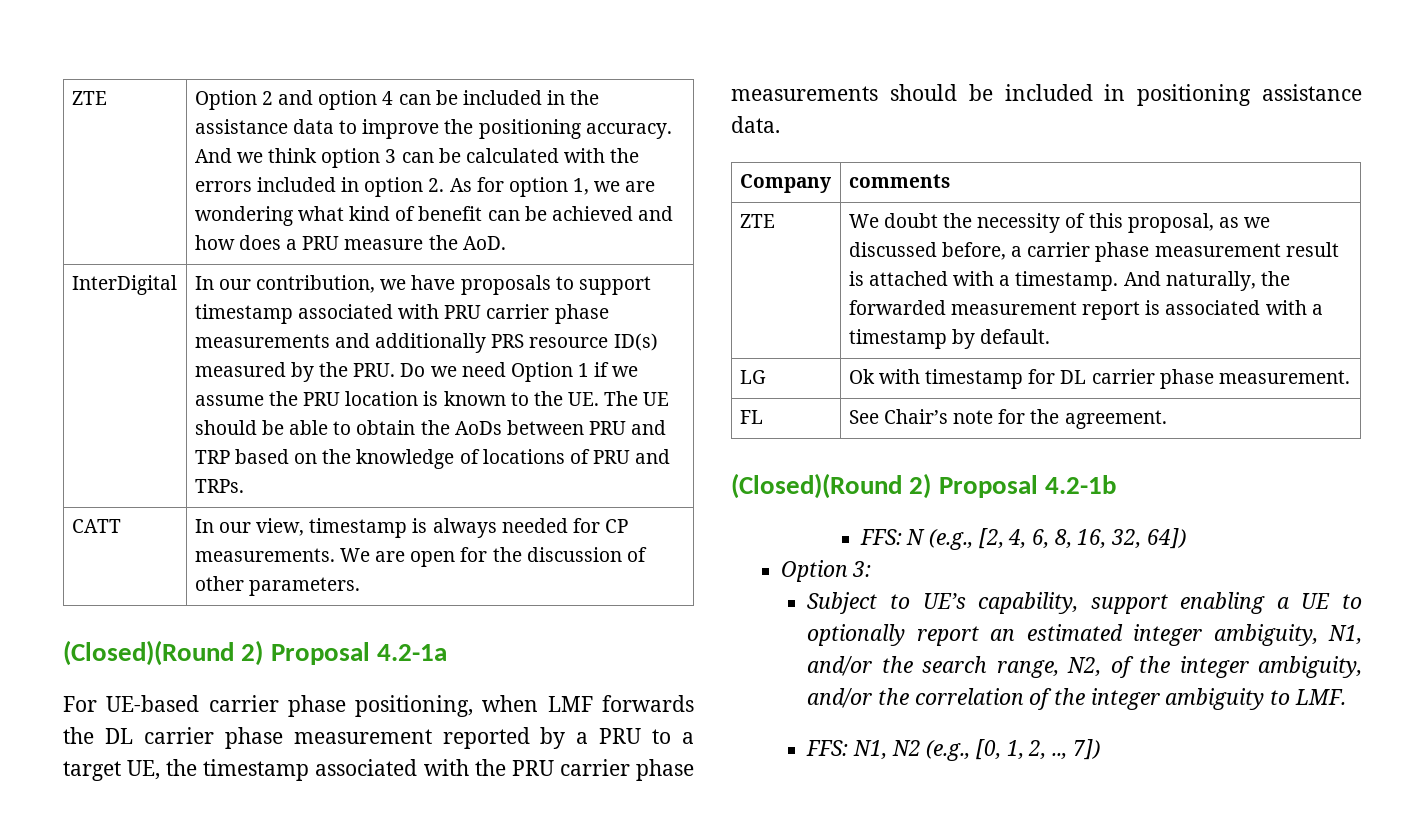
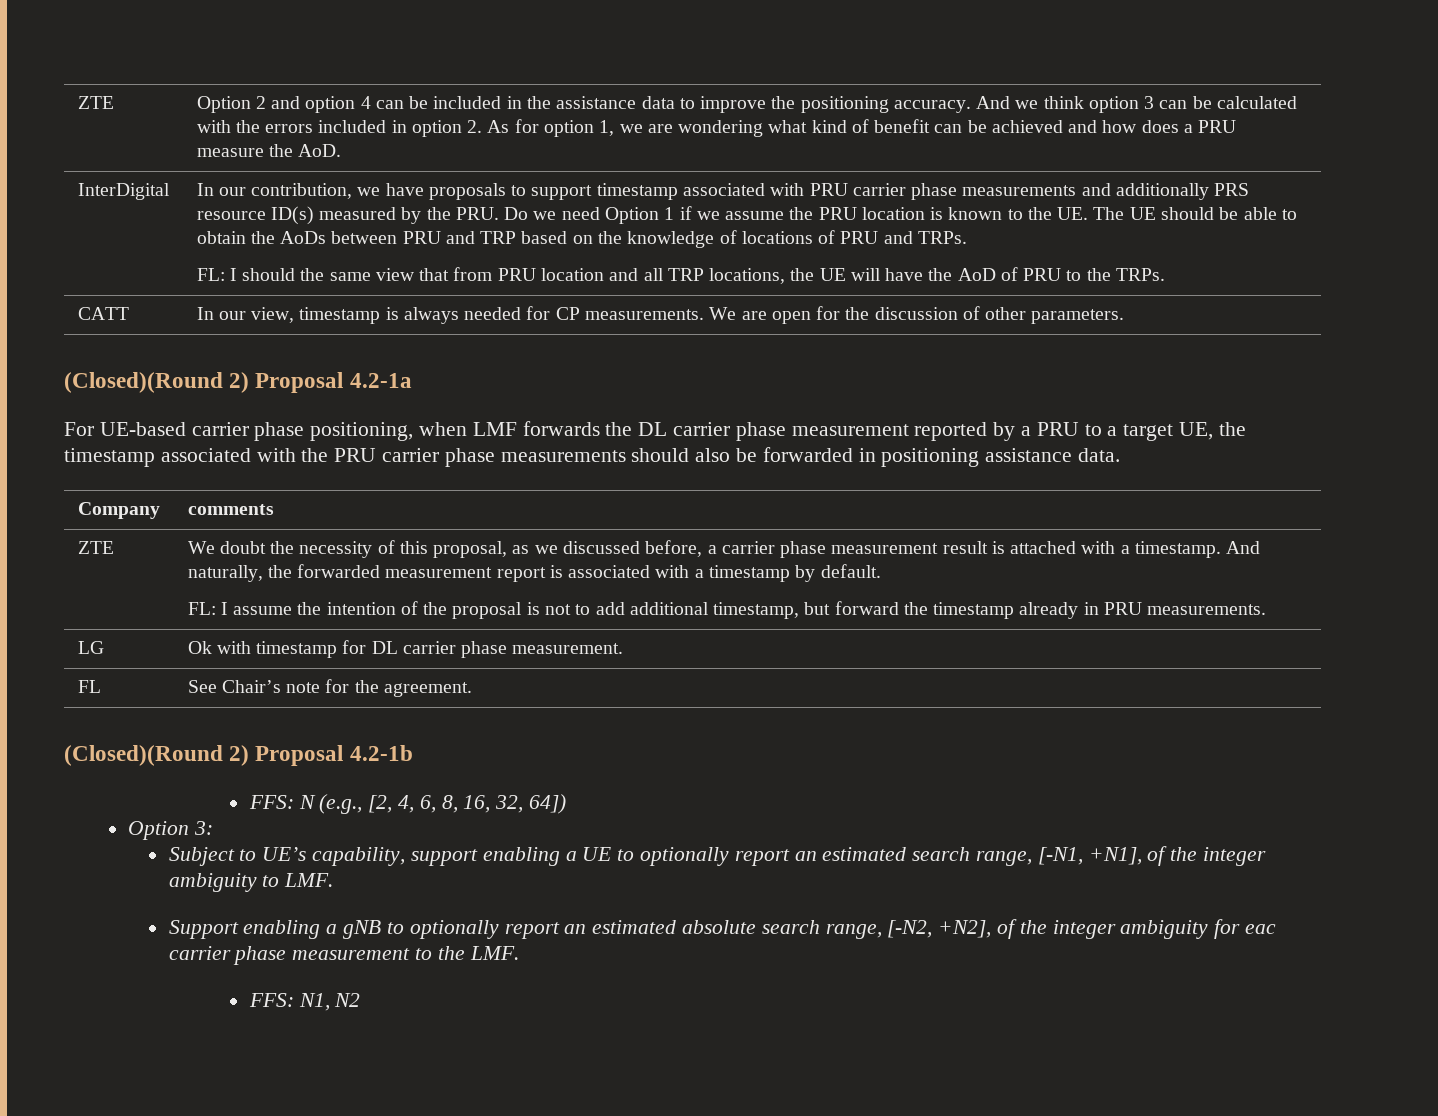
(244, 486) none -> [196,267,1165,284] // FL: I should the same view that from PRU location and all TRP locations, the UE will have the AoD of PRU to the TRPs.
[968,84,1093,101] be included -> [695,447,853,462] also be forwarded
(1051, 336) none -> [187,601,1267,619] // FL: I assume the intention of the proposal is not to add additional timestamp, but forward the timestamp already in PRU measurements.
[1133,624,1362,646] [807,656,1362,678] [807,688,1024,708] integer ambiguity, N1, and/or the search range, N2, of the integer ambiguity, and/or the correlation -> [912,847,1142,866] search range, [-N1, +N1],
[806,739,1100,761] FFS: N1, N2 (e.g., [0, 1, 2, .., 7]) -> [168,919,1276,939] [168,946,519,965] [248,993,361,1011] Support enabling a gNB to optionally report an estimated absolute search range, [-N2, +N2], of the integer ambiguity for eac carrier phase measurement to the LMF. // FFS: N1, N2

